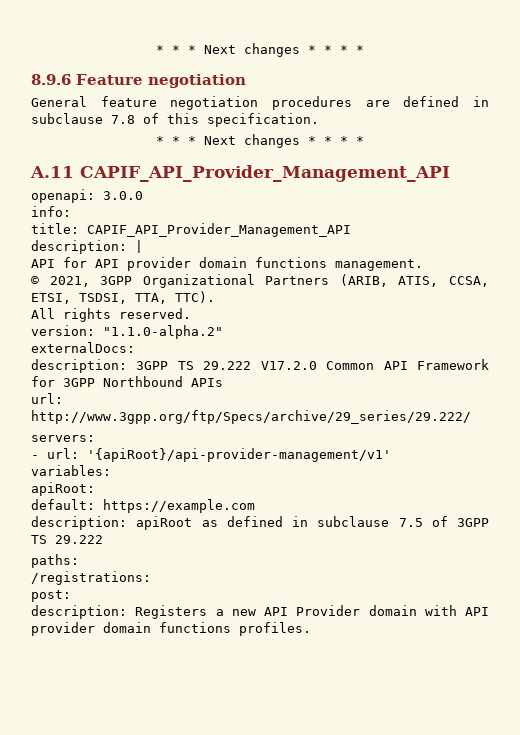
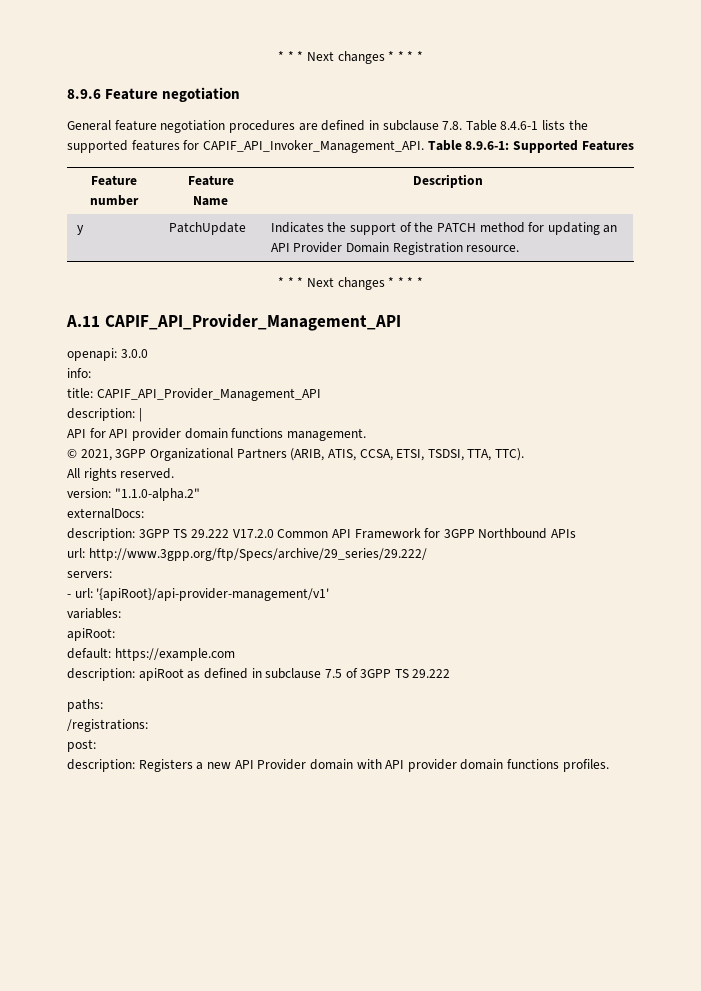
[111,113,319,127] 7.8 of this specification. -> [442,120,588,131] [67,140,634,153] [90,175,137,186] [89,195,139,206] [187,175,234,186] [193,196,228,206] [412,174,483,188] [76,225,84,235] [168,222,246,235] [270,222,618,235] [270,242,520,255] 7.8. Table 8.4.6-1 lists the supported features for CAPIF_API_Invoker_Management_API. Table 8.9.6-1: Supported Features // Feature number | Feature Name | Description // y | PatchUpdate | Indicates the support of the PATCH method for updating an API Provider Domain Registration resource.

